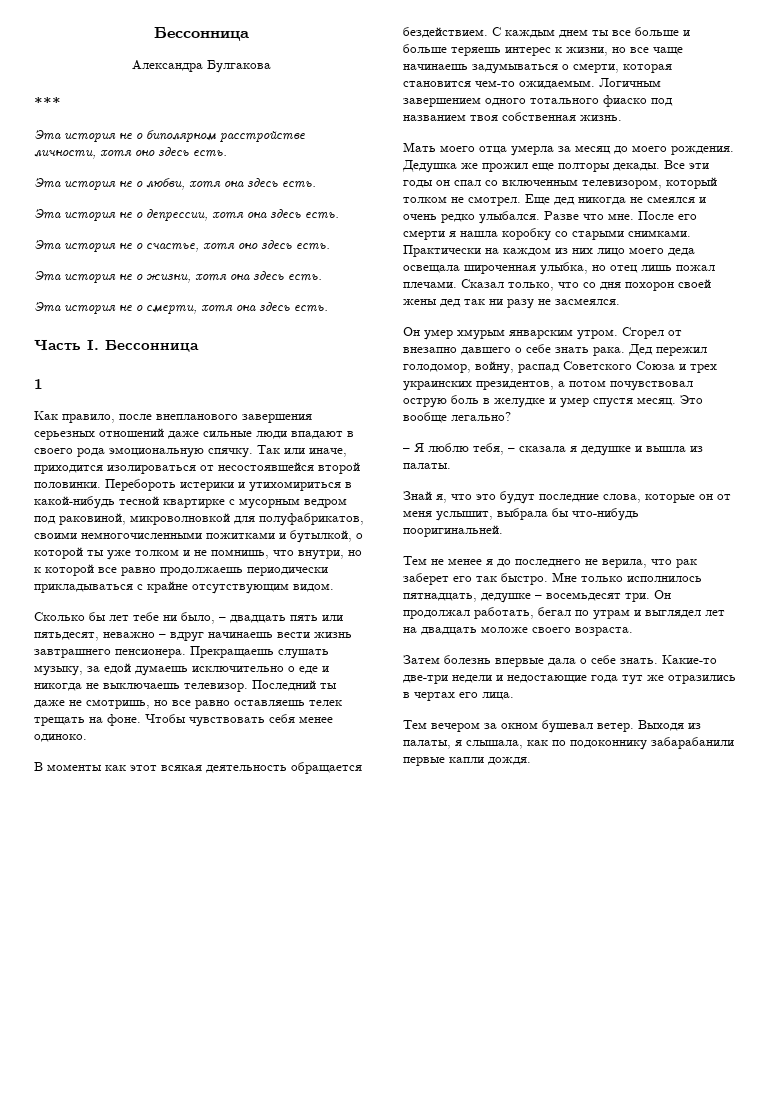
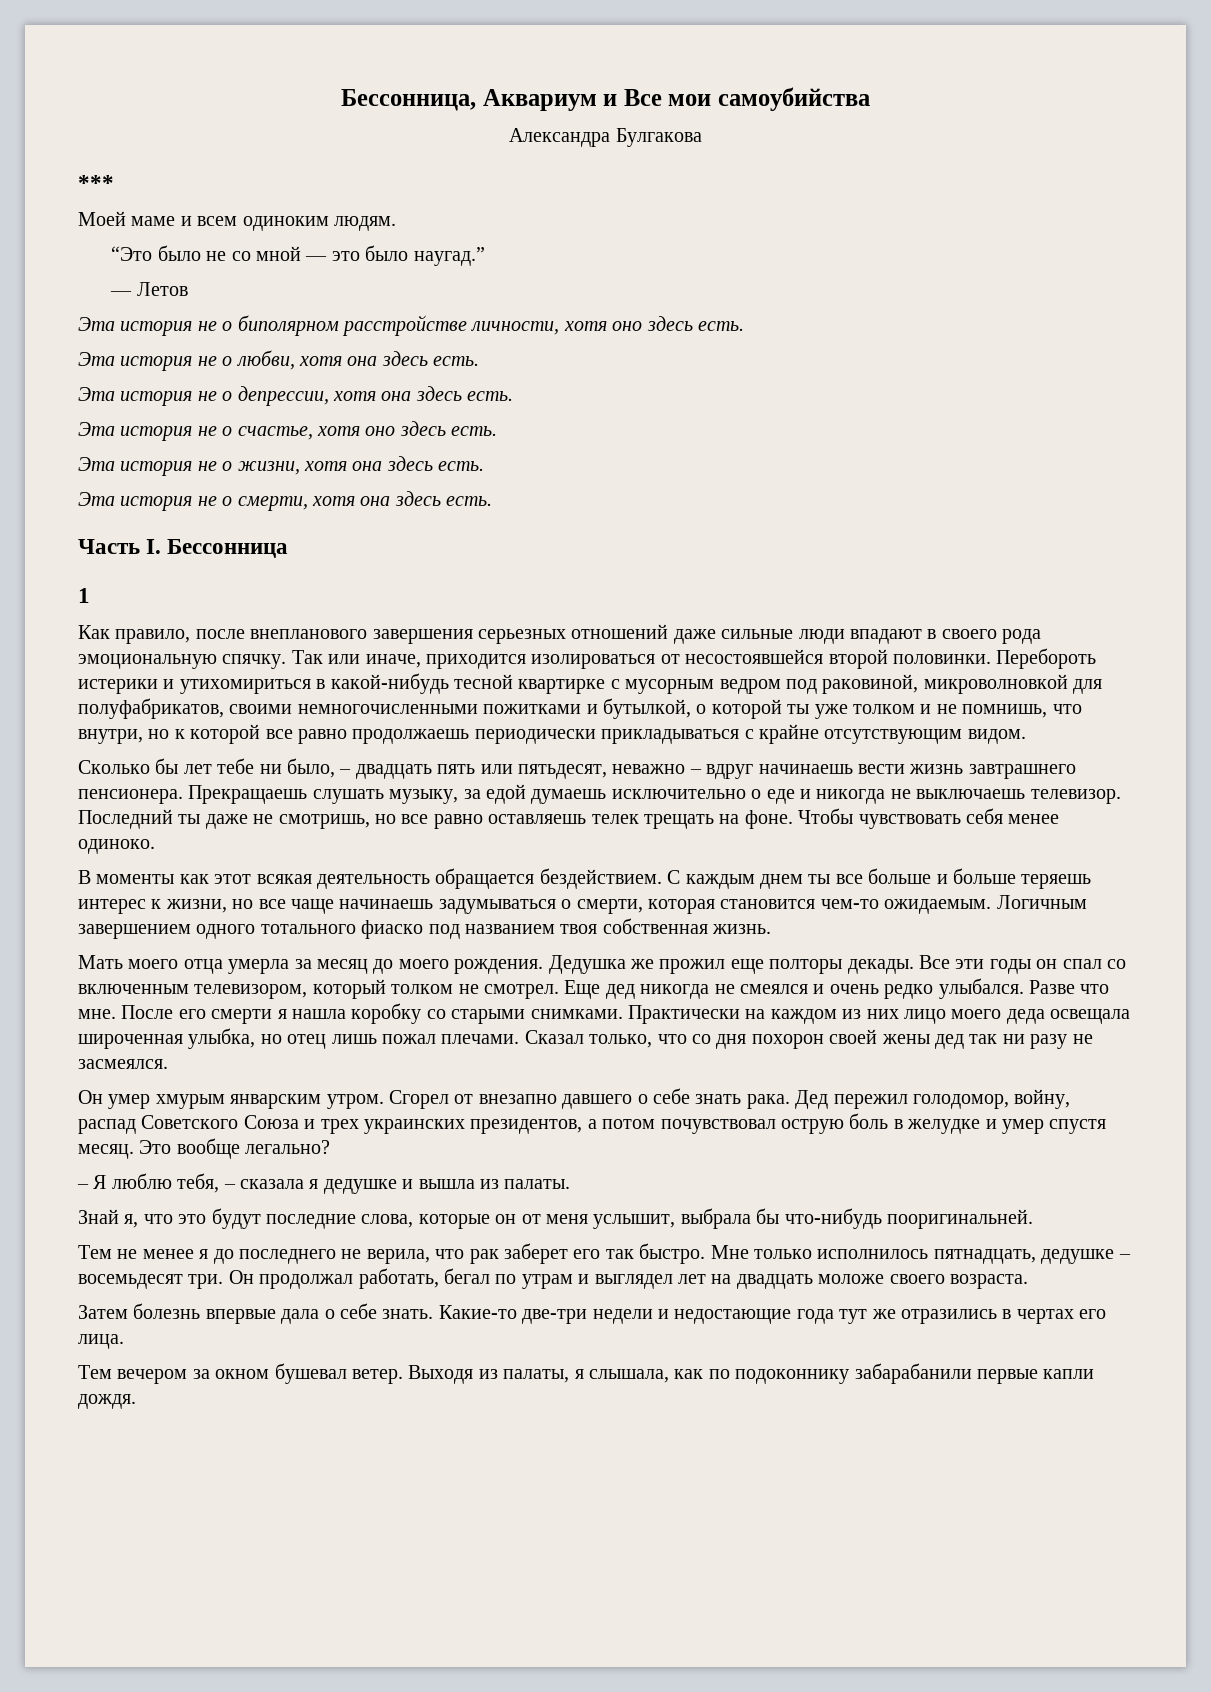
[153,27,249,41] [131,60,271,73] [34,97,61,108] Бессонница // Александра Булгакова // *** -> [340,87,871,111] [509,128,702,147] [78,175,114,190] [78,211,396,231] [111,245,485,266] [110,282,188,296] Бессонница, Аквариум и Все мои самоубийства // Александра Булгакова // *** // Моей маме и всем одиноким людям. // “Это было не со мной — это было наугад.” // — Летов

